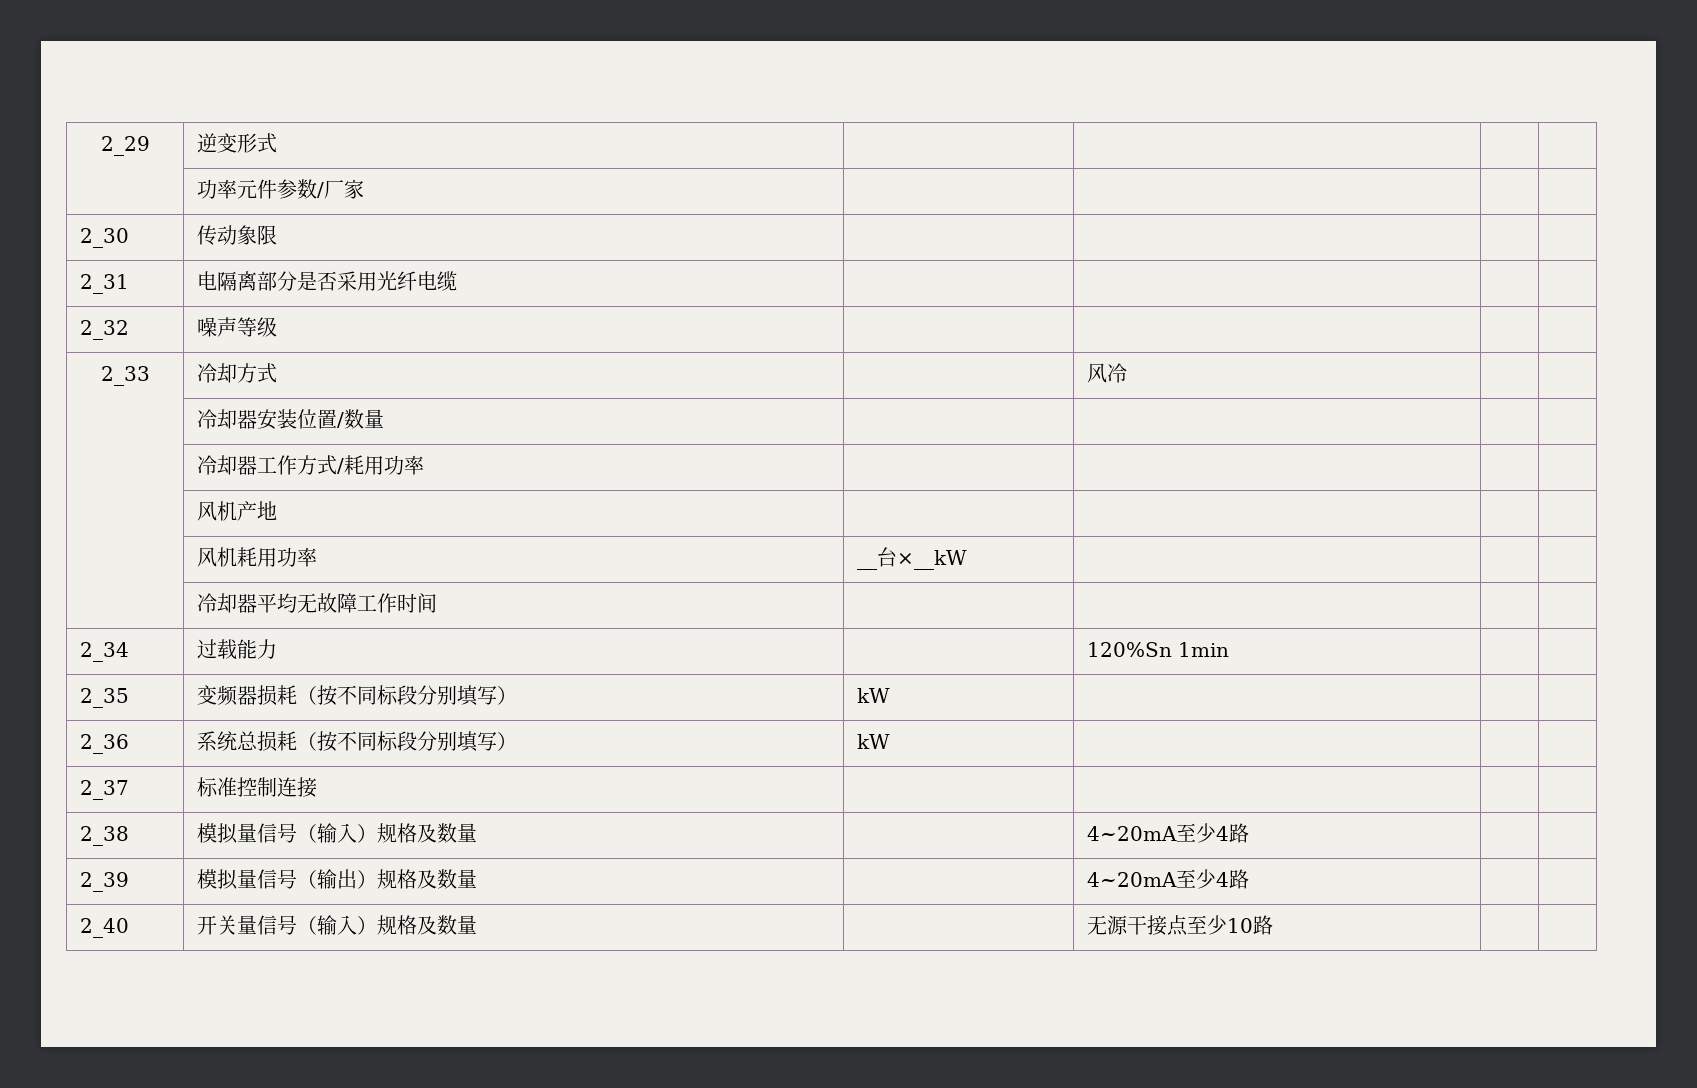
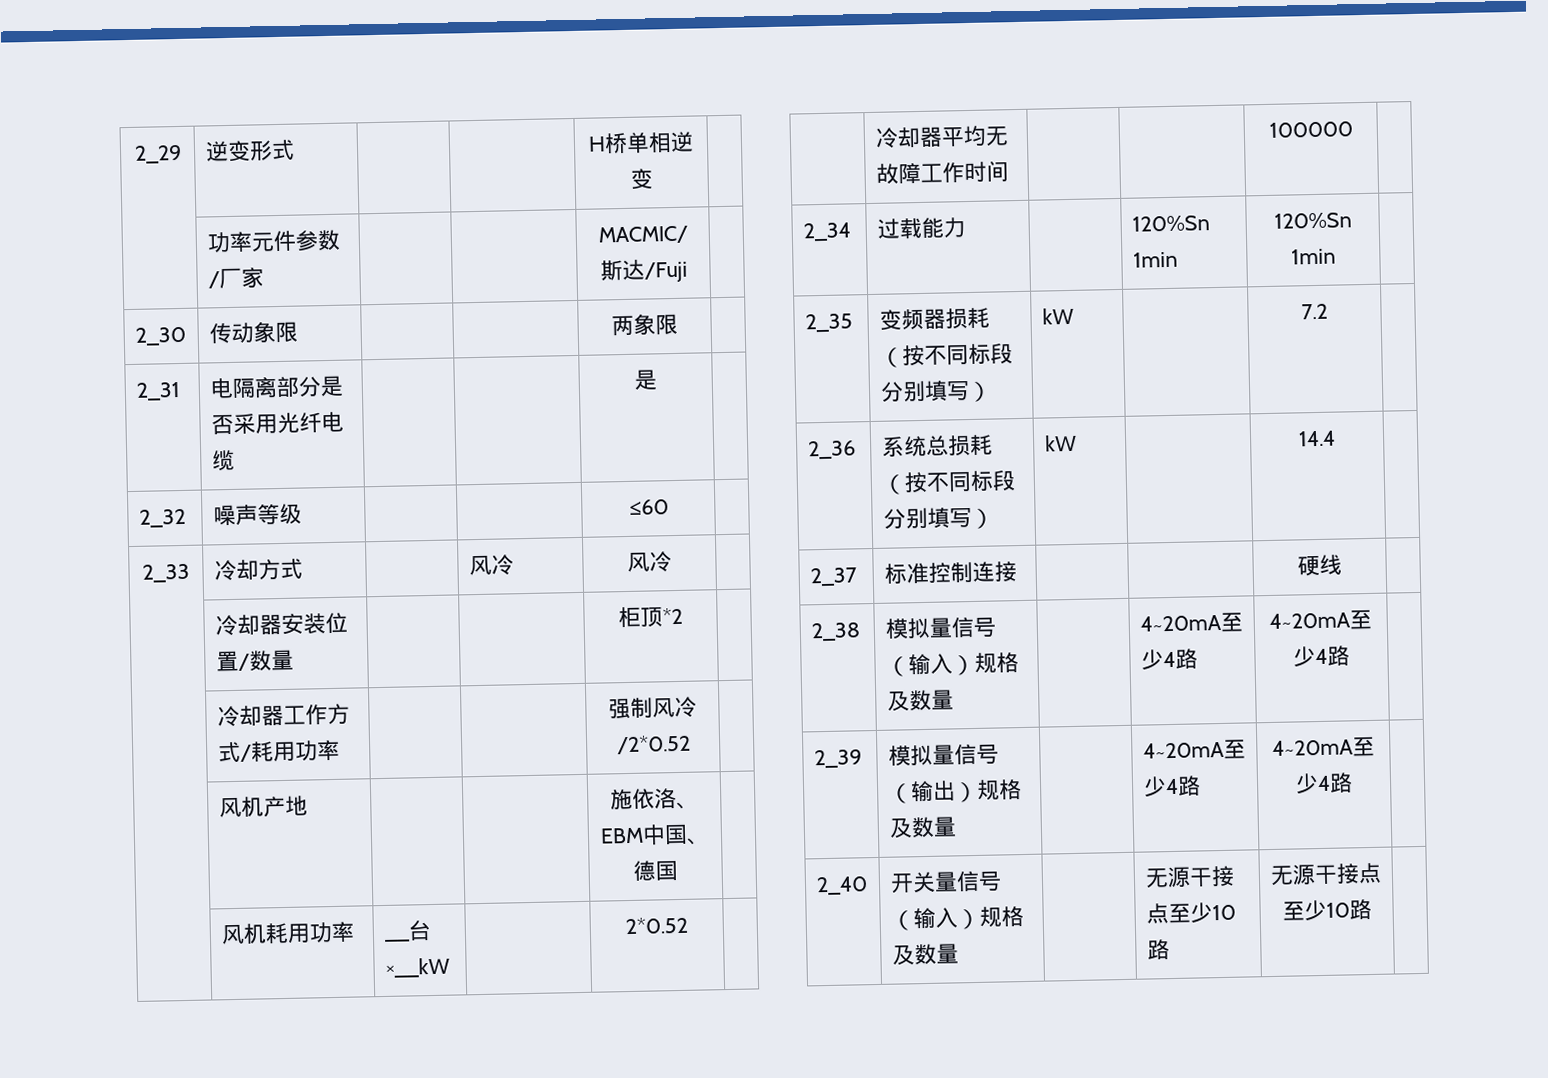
(278, 143) none -> [588,131,694,155] [630,168,653,190] H桥单相逆变
(365, 189) none -> [597,225,688,245] [599,259,688,283] MACMIC/斯达/Fuji
(278, 235) none -> [611,313,678,337] 两象限
(458, 281) none -> [634,369,657,390] 是
(278, 327) none -> [628,499,669,515] ≤60
(1128, 373) none -> [627,551,672,573] 风冷
(385, 418) none -> [618,606,683,628] 柜顶*2
(425, 465) none -> [608,696,697,720] [615,734,691,755] 强制风冷/2*0.52
(278, 510) none -> [610,788,699,810] [600,823,710,846] [633,860,678,881] 施依洛、EBM中国、德国
(968, 560) none -> [625,916,688,935] 2*0.52
(438, 603) none -> [1268,121,1353,138] 100000
(1230, 649) none -> [1273,212,1352,229] [1291,248,1336,265] 120%Sn 1min
(891, 695) none -> [1301,303,1329,320] 7.2
(891, 741) none -> [1298,430,1336,447] 14.4
(318, 787) none -> [1297,554,1342,577] 硬线
(1250, 833) none -> [1269,609,1372,630] [1293,645,1350,667] 4~20mA至少4路
(1250, 879) none -> [1272,736,1375,757] [1295,772,1353,794] 4~20mA至少4路
(1274, 925) none -> [1270,862,1382,887] [1281,898,1372,921] 无源干接点至少10路

